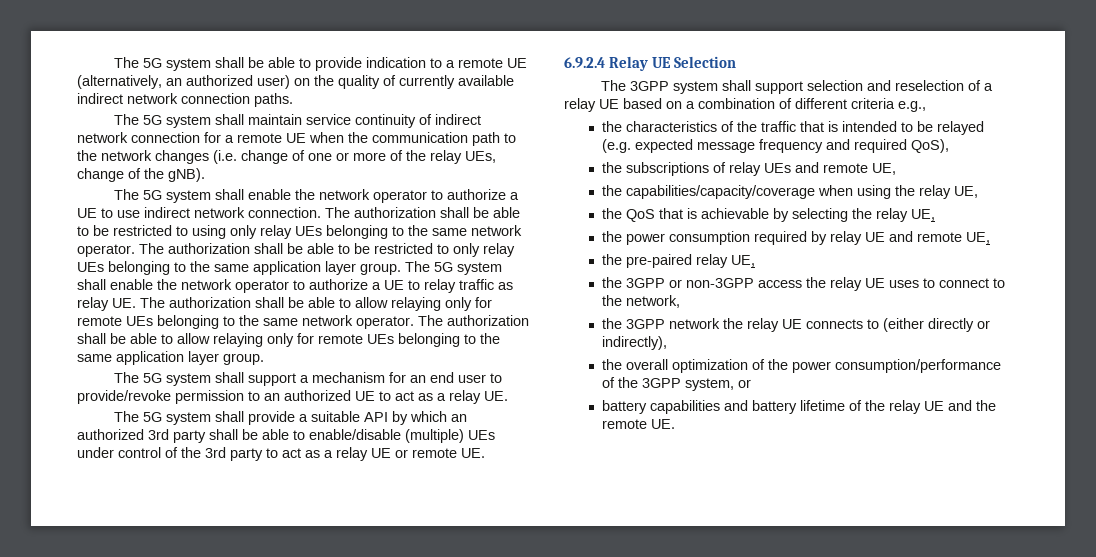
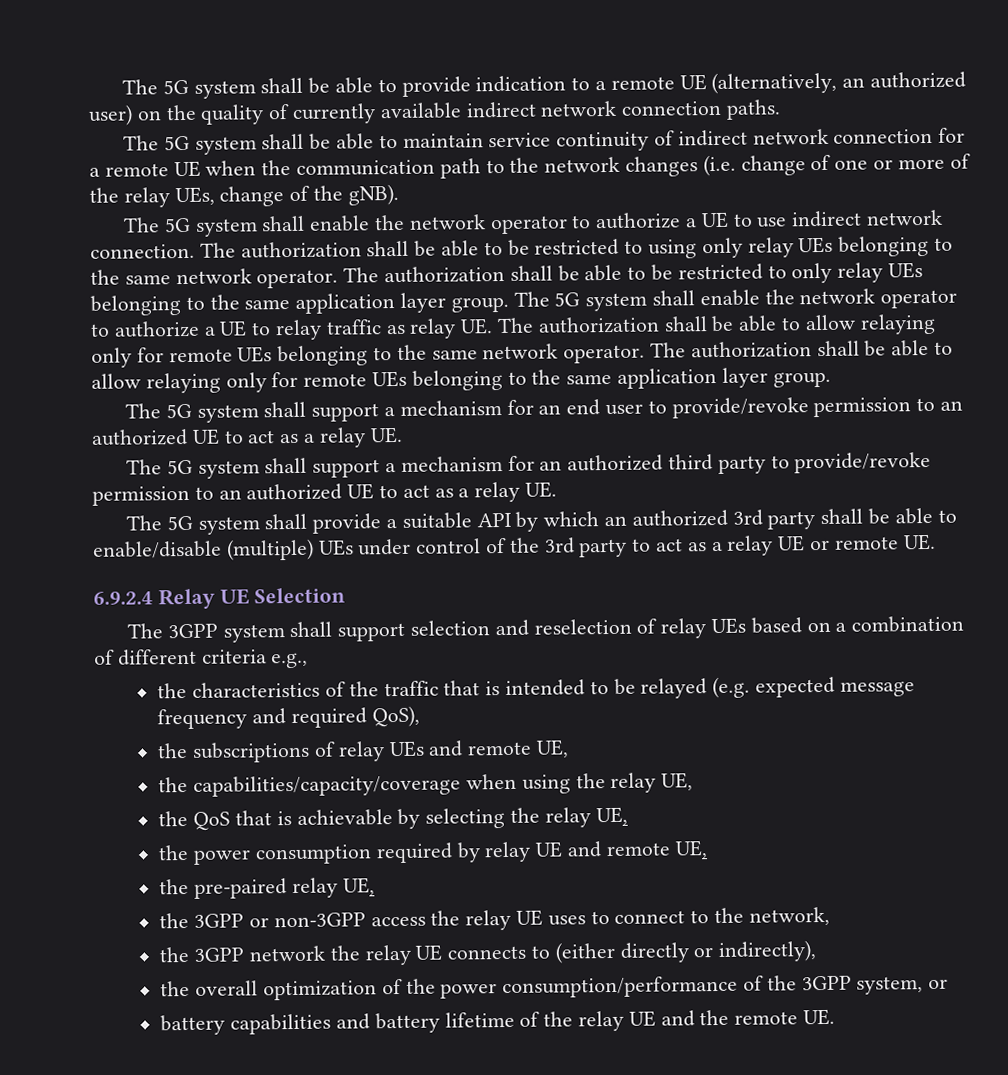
(244, 119) none -> [309,133,398,150] be able to
(508, 396) none -> [125,451,932,479] [92,481,558,506] // The 5G system shall support a mechanism for an authorized third party to provide/revoke permission to an authorized UE to act as a relay UE.
[983,83,993,91] [564,98,619,112] a relay UE -> [660,617,746,639] relay UEs

